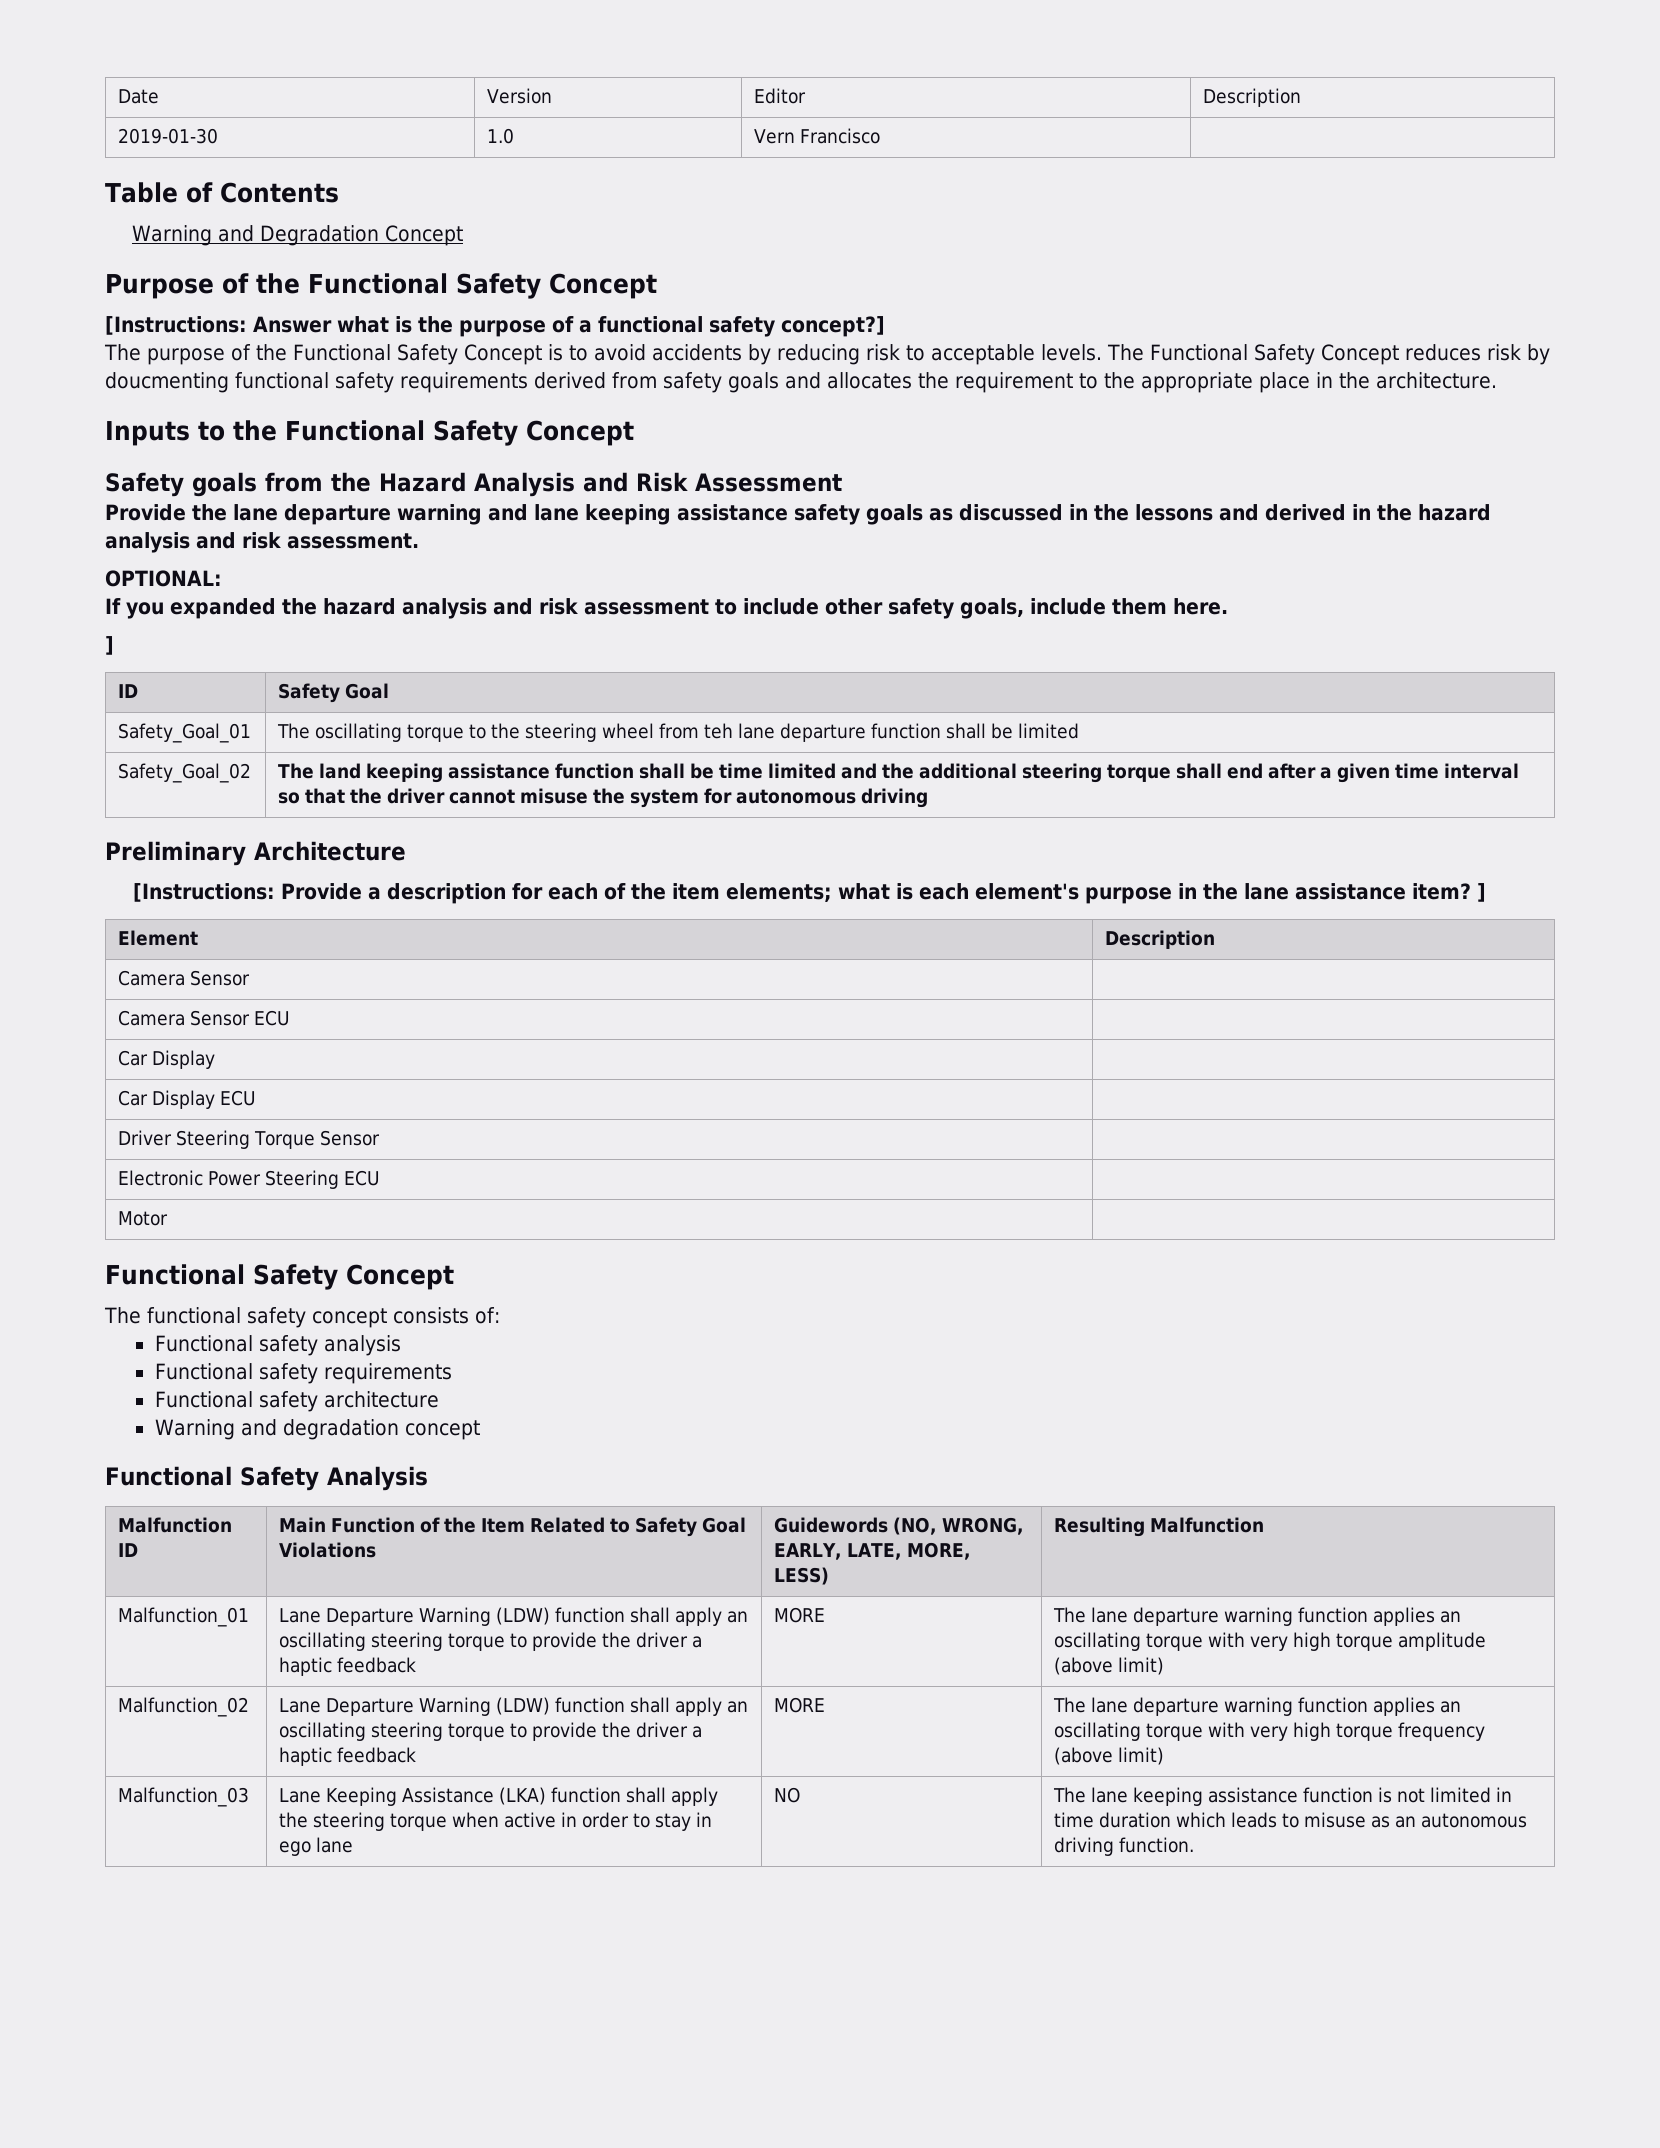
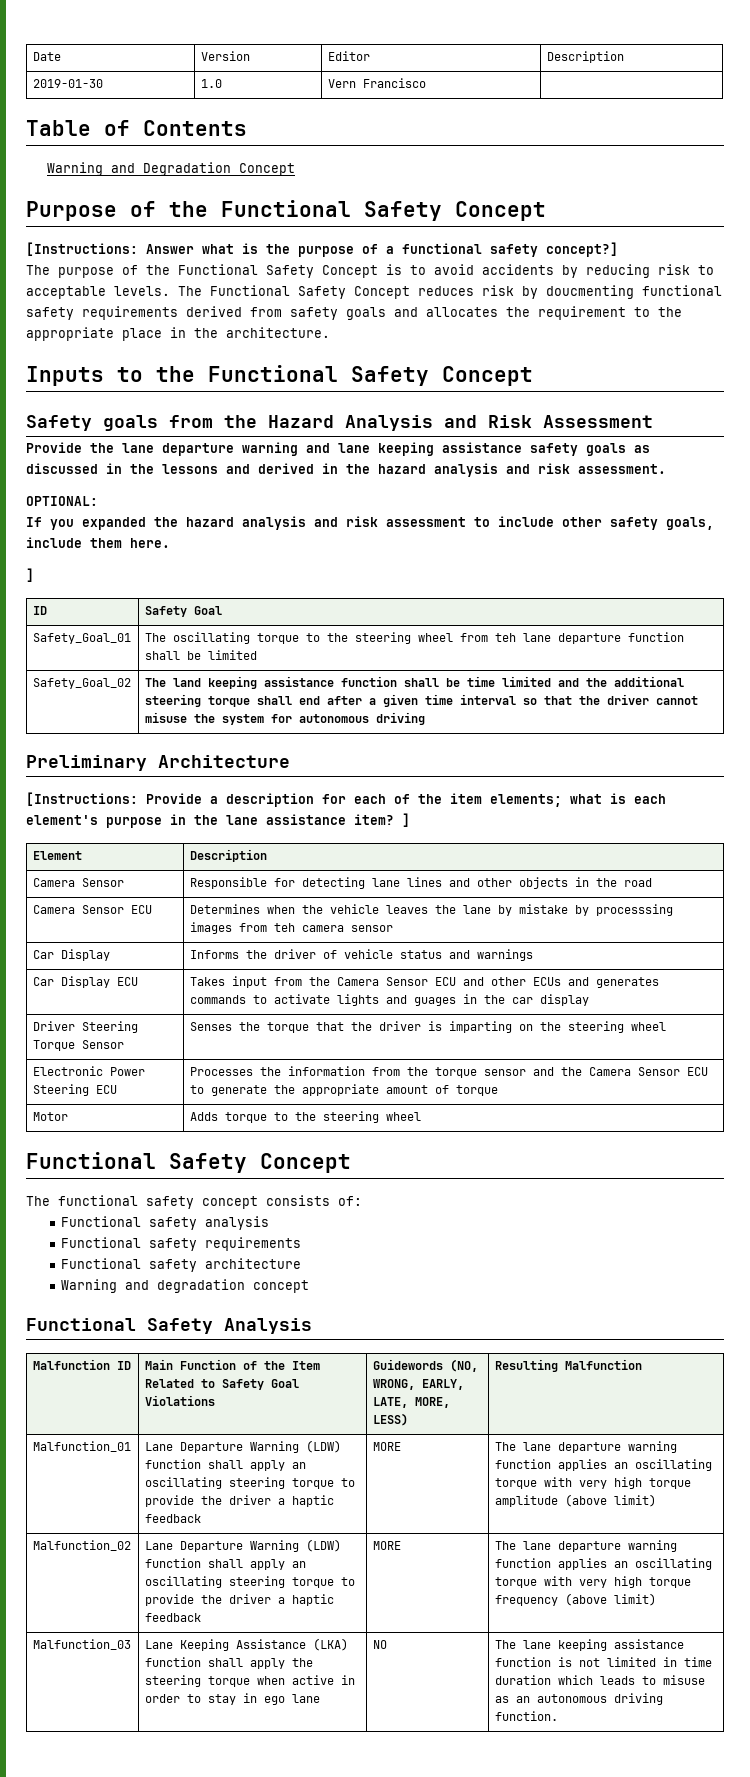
[118,1010,291,1026] [118,1050,216,1069] [118,1090,257,1109] [118,1130,380,1149] [118,1170,381,1189] [118,1211,169,1226] // Camera Sensor ECU | // Car Display | // Car Display ECU | // Driver Steering Torque Sensor | // Electronic Power Steering ECU | // Motor | -> [189,877,652,889] [32,905,152,914] [189,904,673,916] [189,922,393,934] [32,949,110,961] [189,949,533,961] [32,976,138,988] [189,976,659,988] [189,994,589,1006] [32,1021,138,1033] [32,1040,124,1051] [189,1021,666,1033] [32,1066,145,1076] [32,1084,117,1096] [189,1066,708,1078] [189,1084,498,1096] [32,1112,68,1121] [189,1111,421,1123] Responsible for detecting lane lines and other objects in the road // Camera Sensor ECU | Determines when the vehicle leaves the lane by mistake by processsing images from teh camera sensor // Car Display | Informs the driver of vehicle status and warnings // Car Display ECU | Takes input from the Camera Sensor ECU and other ECUs and generates commands to activate lights and guages in the car display // Driver Steering Torque Sensor | Senses the torque that the driver is imparting on the steering wheel // Electronic Power Steering ECU | Processes the information from the torque sensor and the Camera Sensor ECU to generate the appropriate amount of torque // Motor | Adds torque to the steering wheel

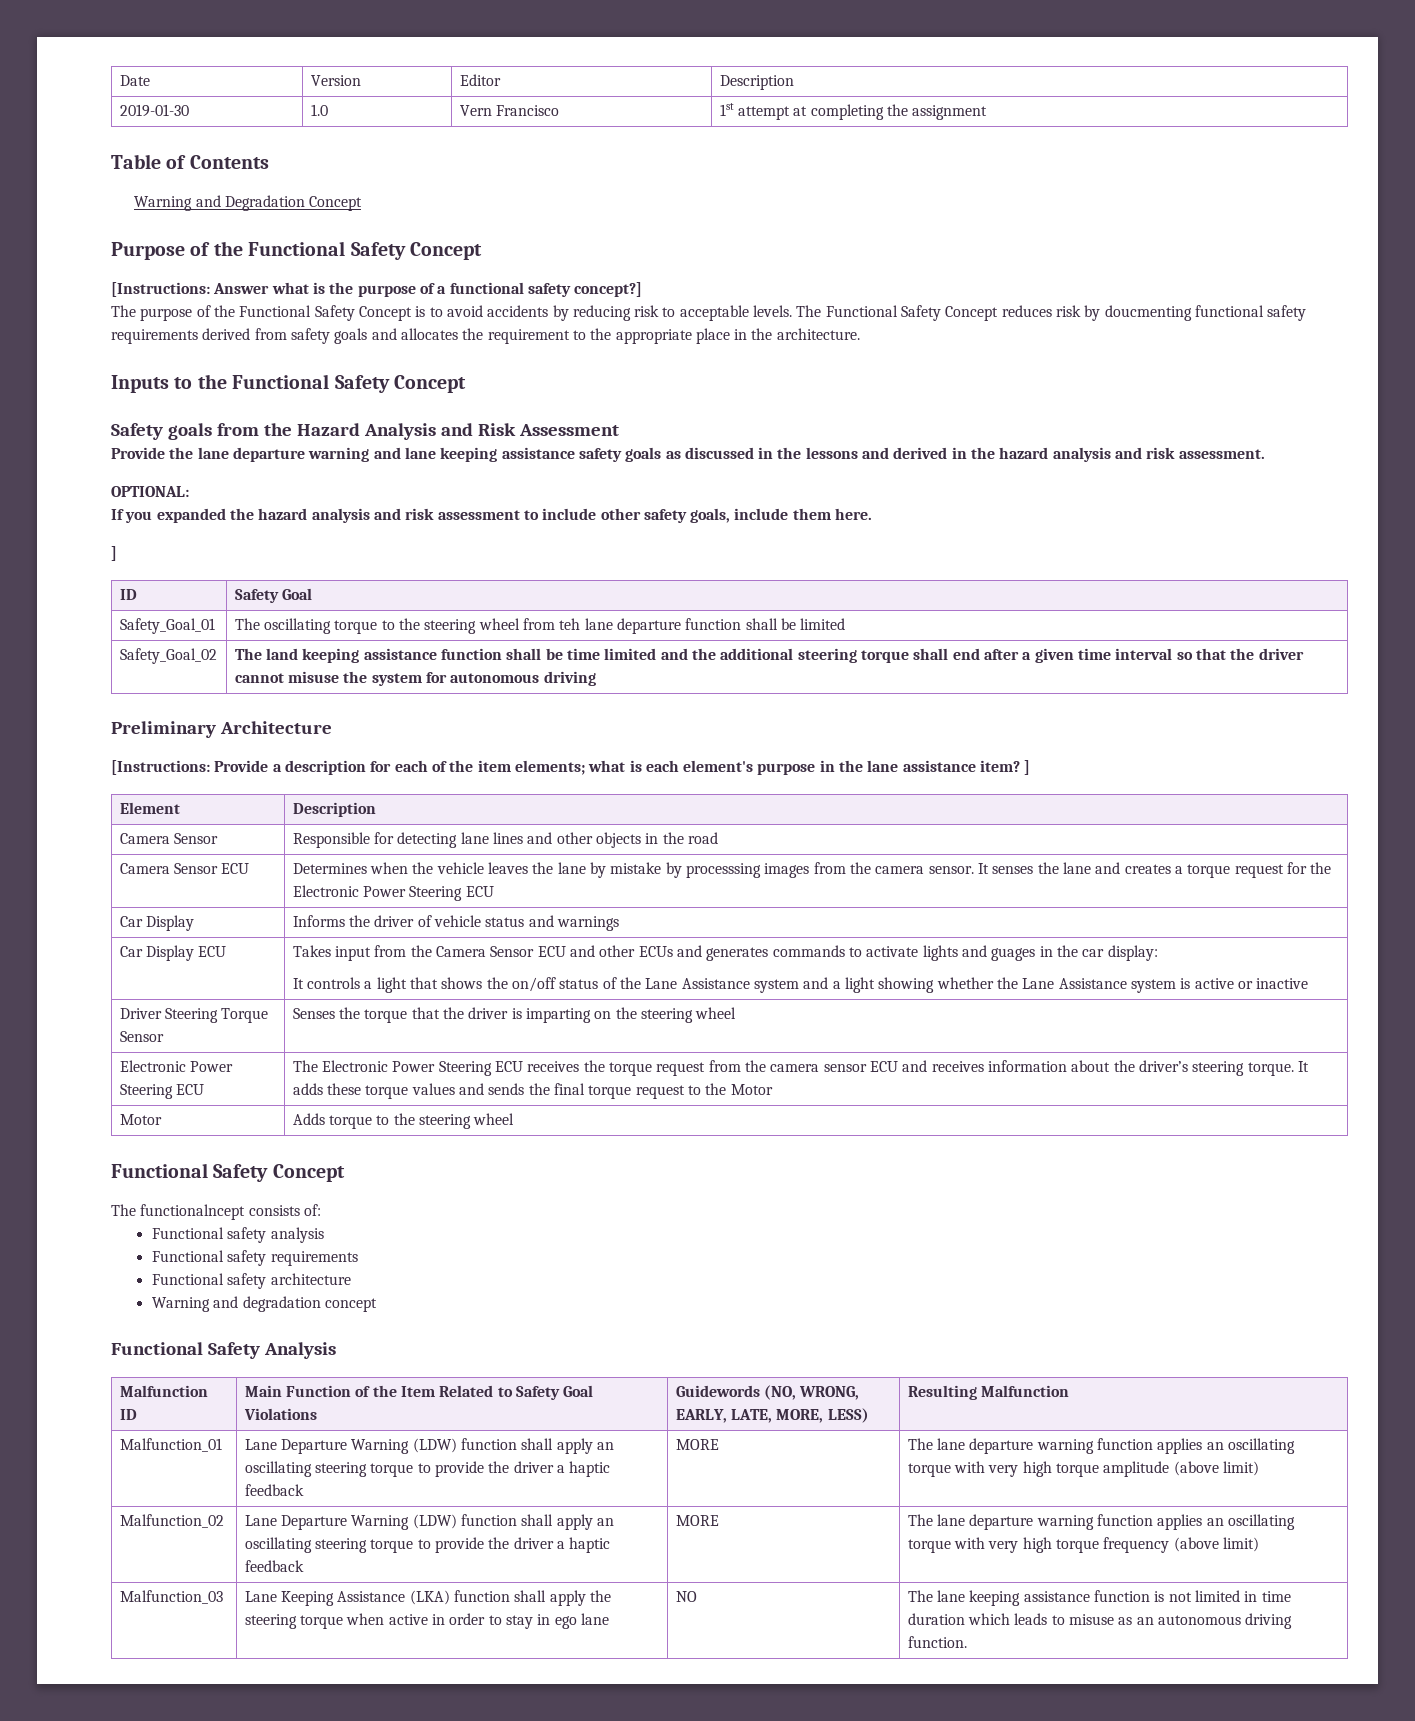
(426, 83) none -> [719,103,988,120] 1st attempt at completing the assignment
[273,923,393,932] teh camera sensor -> [849,862,1332,878] [292,885,494,901] the camera sensor. It senses the lane and creates a torque request for the Electronic Power Steering ECU
[539,994,589,1006] display -> [1107,945,1158,961] [292,977,1309,993] display: // It controls a light that shows the on/off status of the Lane Assistance system and a light showing whether the Lane Assistance system is active or inactive
[189,1066,708,1078] [189,1084,498,1096] Processes the information from the torque sensor and the Camera Sensor ECU to generate the appropriate amount of torque -> [292,1060,1309,1076] [292,1083,773,1099] The Electronic Power Steering ECU receives the torque request from the camera sensor ECU and receives information about the driver’s steering torque. It adds these torque values and sends the final torque request to the Motor
[58,1195,258,1209] functional safety concept -> [140,1204,246,1220] functionalncept

